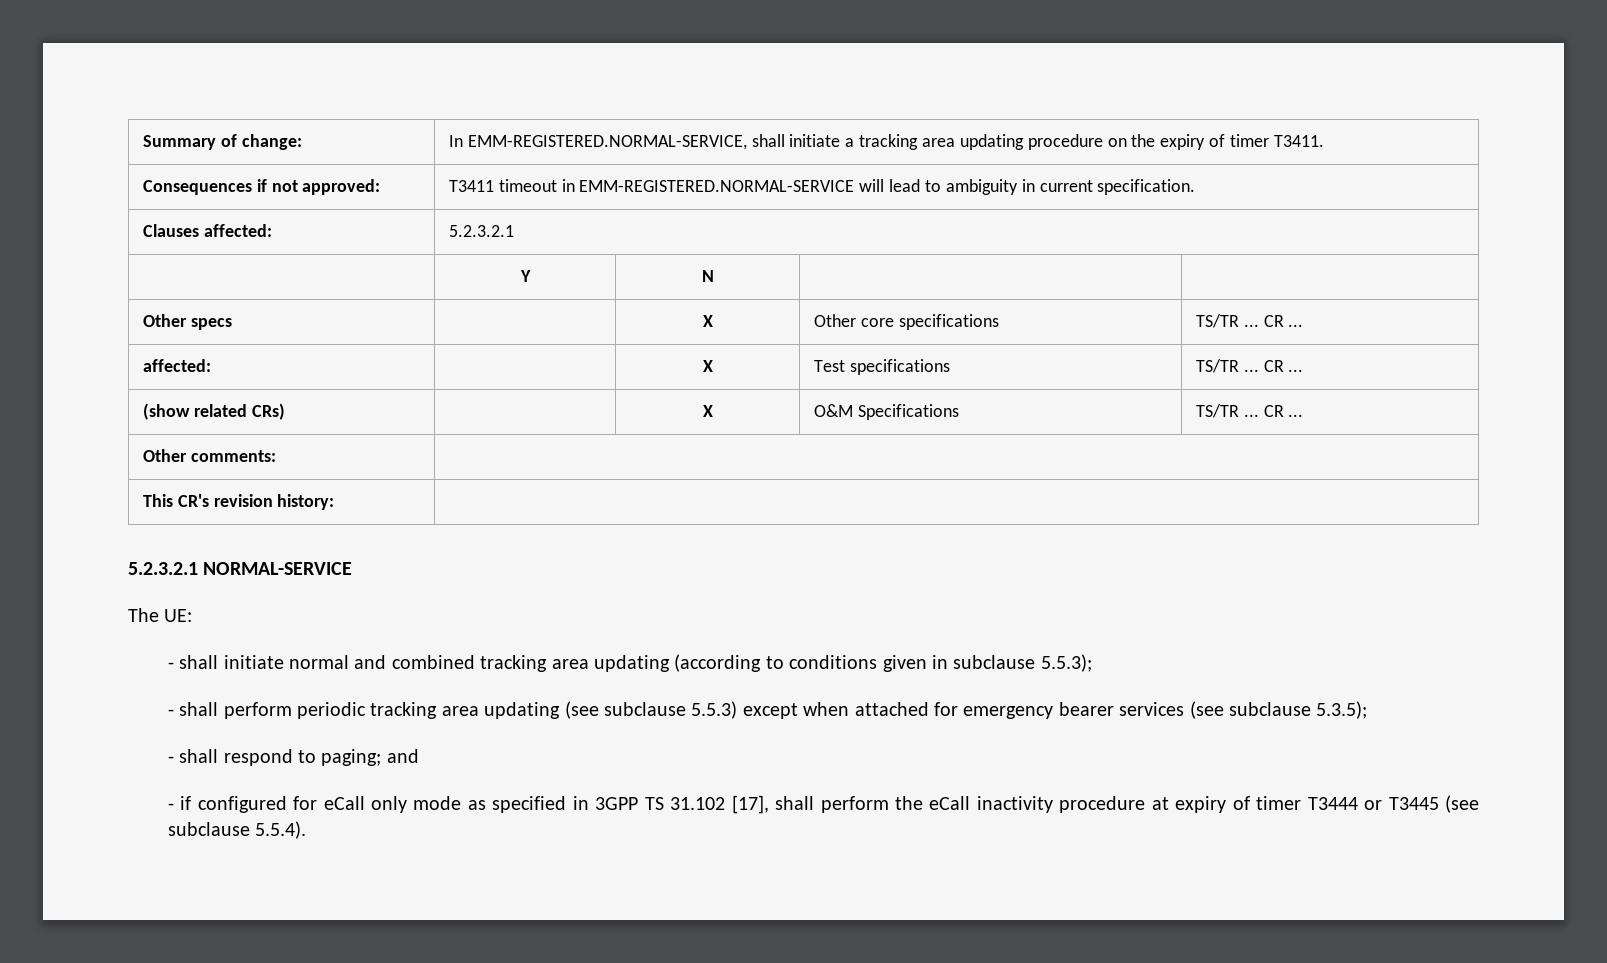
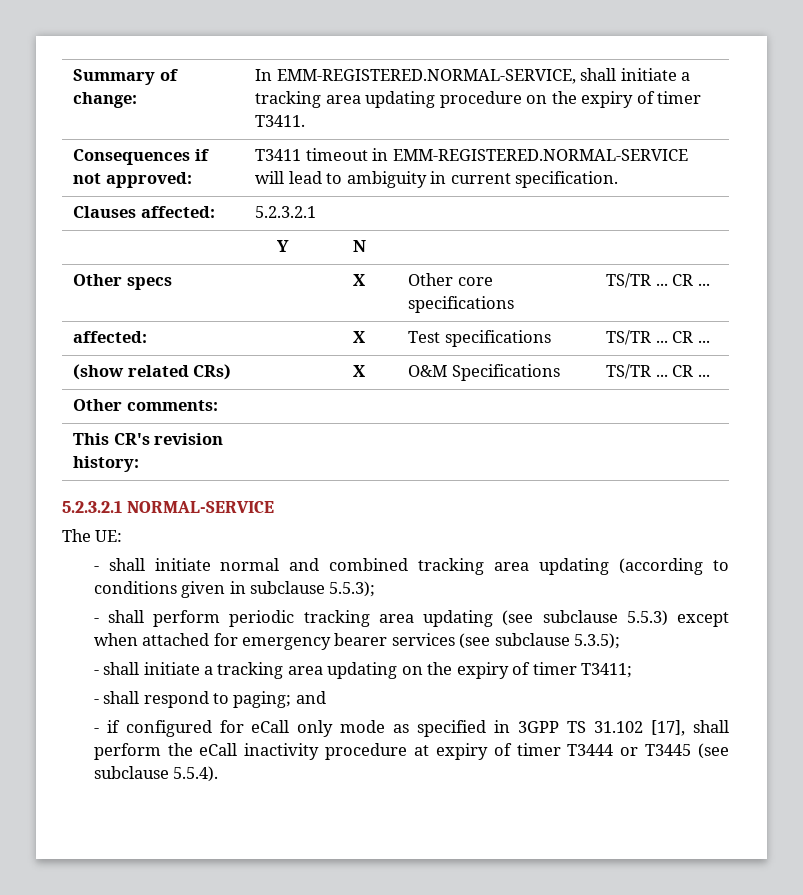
(1368, 710) none -> [93,662,633,679] // - shall initiate a tracking area updating on the expiry of timer T3411;

